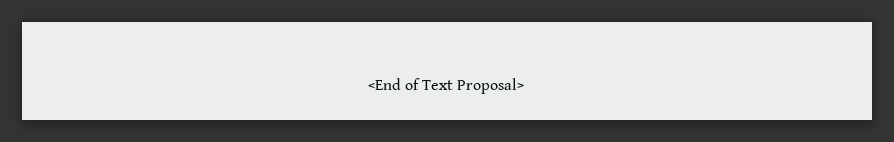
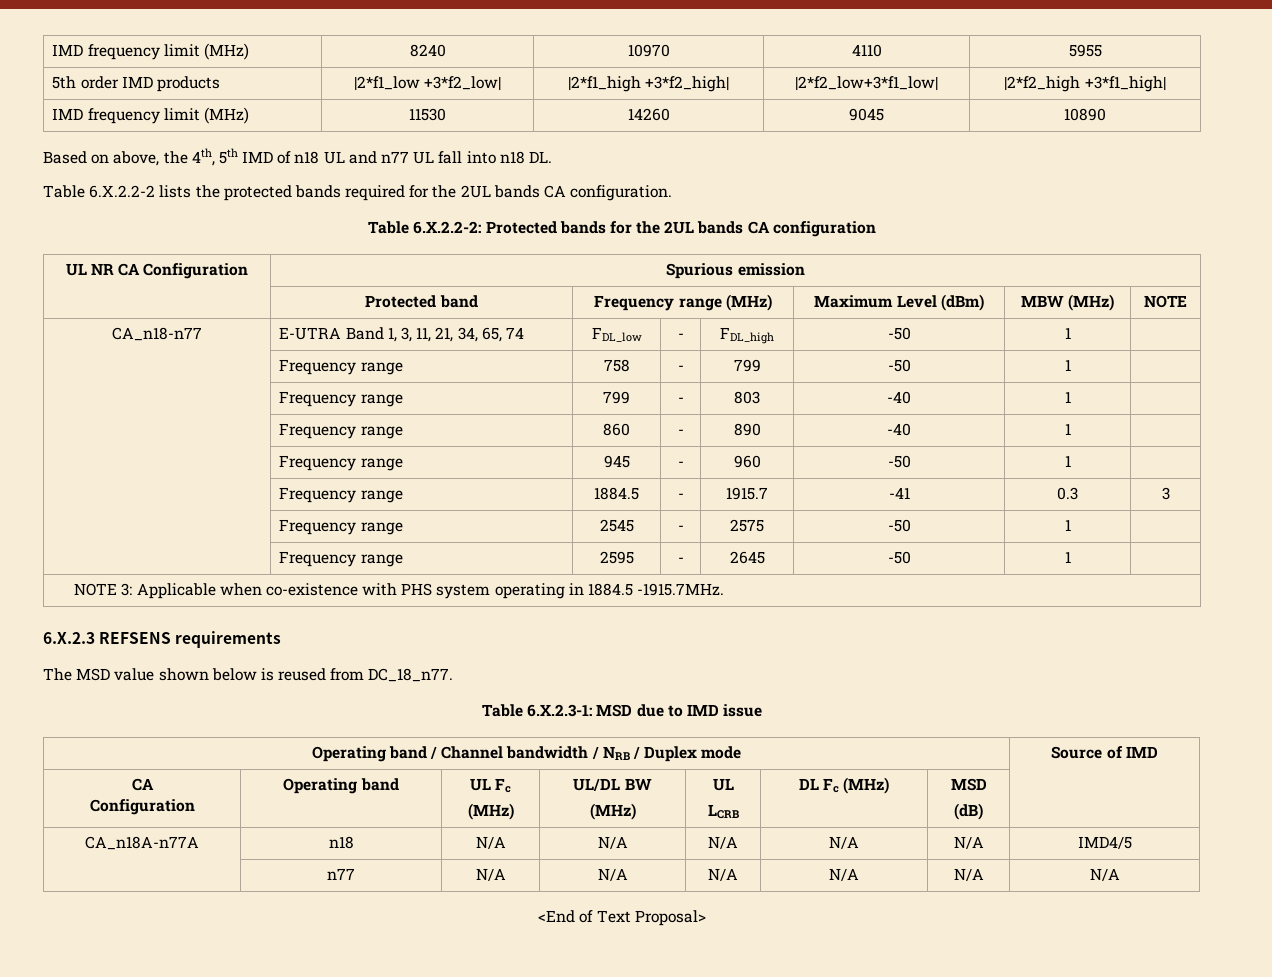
(367, 84) none -> [52,43,250,60] [409,44,446,57] [627,44,670,57] [851,44,882,57] [1068,44,1102,57] [52,76,221,92] [353,76,502,91] [567,76,730,92] [795,76,938,91] [1004,76,1166,92] [52,107,250,124] [409,108,446,121] [627,108,670,121] [849,108,884,121] [1064,108,1106,121] [43,148,552,166] [43,185,673,201] [368,221,876,237] [65,263,249,279] [666,263,805,279] [365,295,478,308] [594,294,772,311] [814,294,984,311] [1020,294,1115,311] [1144,295,1187,308] [112,327,202,341] [279,327,524,342] [591,327,642,342] [677,333,684,339] [720,327,774,344] [887,327,911,340] [1064,327,1071,339] [279,359,403,375] [603,359,630,372] [677,365,684,371] [733,359,761,372] [887,359,911,372] [1064,359,1071,371] [279,391,403,407] [603,391,630,404] [677,397,684,403] [734,391,760,404] [887,391,911,404] [1064,391,1071,403] [279,423,403,439] [603,423,630,436] [677,429,684,435] [733,423,761,436] [887,423,911,436] [1064,423,1071,435] [279,455,403,471] [603,455,630,468] [677,461,684,467] [733,455,761,468] [887,455,911,468] [1064,455,1071,467] [279,487,403,503] [594,487,639,500] [677,493,684,499] [726,487,768,500] [888,487,910,499] [1057,487,1078,500] [1161,487,1170,500] [279,519,403,535] [599,519,634,532] [677,525,684,531] [730,519,764,532] [887,519,911,532] [1064,519,1071,531] [279,551,403,567] [599,551,634,564] [677,557,684,563] [729,551,765,564] [887,551,911,564] [1064,551,1071,563] [74,583,725,599] [43,631,282,648] [43,668,454,682] [481,704,763,717] [311,746,742,762] [1051,746,1158,759] [131,778,154,791] [89,799,195,815] [283,778,399,794] [469,778,512,793] [467,803,514,820] [573,778,652,791] [589,803,636,820] [712,778,734,791] [707,804,739,819] [798,777,890,794] [950,778,987,791] [954,803,983,820] [85,836,199,850] [328,836,354,849] [475,836,506,849] [597,836,628,849] [708,836,738,849] [829,836,859,849] [953,836,984,849] [1077,836,1132,849] [327,868,355,880] [475,868,506,881] [597,868,628,881] [708,868,738,881] [829,868,859,881] [953,868,984,881] [1089,868,1120,881] IMD frequency limit (MHz) | 8240 | 10970 | 4110 | 5955 // 5th order IMD products | |2*f1_low +3*f2_low| | |2*f1_high +3*f2_high| | |2*f2_low+3*f1_low| | |2*f2_high +3*f1_high| // IMD frequency limit (MHz) | 11530 | 14260 | 9045 | 10890 // Based on above, the 4th, 5th IMD of n18 UL and n77 UL fall into n18 DL. // Table 6.X.2.2-2 lists the protected bands required for the 2UL bands CA configuration. // Table 6.X.2.2-2: Protected bands for the 2UL bands CA configuration // UL NR CA Configuration | Spurious emission // | Protected band | Frequency range (MHz) | Maximum Level (dBm) | MBW (MHz) | NOTE // CA_n18-n77 | E-UTRA Band 1, 3, 11, 21, 34, 65, 74 | FDL_low | - | FDL_high | -50 | 1 | // | Frequency range | 758 | - | 799 | -50 | 1 | // | Frequency range | 799 | - | 803 | -40 | 1 | // | Frequency range | 860 | - | 890 | -40 | 1 | // | Frequency range | 945 | - | 960 | -50 | 1 | // | Frequency range | 1884.5 | - | 1915.7 | -41 | 0.3 | 3 // | Frequency range | 2545 | - | 2575 | -50 | 1 | // | Frequency range | 2595 | - | 2645 | -50 | 1 | // NOTE 3: Applicable when co-existence with PHS system operating in 1884.5 -1915.7MHz. // 6.X.2.3 REFSENS requirements // The MSD value shown below is reused from DC_18_n77. // Table 6.X.2.3-1: MSD due to IMD issue // Operating band / Channel bandwidth / NRB / Duplex mode | Source of IMD // CA // Configuration | Operating band | UL Fc // (MHz) | UL/DL BW // (MHz) | UL // LCRB | DL Fc (MHz) | MSD // (dB) | // CA_n18A-n77A | n18 | N/A | N/A | N/A | N/A | N/A | IMD4/5 // | n77 | N/A | N/A | N/A | N/A | N/A | N/A //

